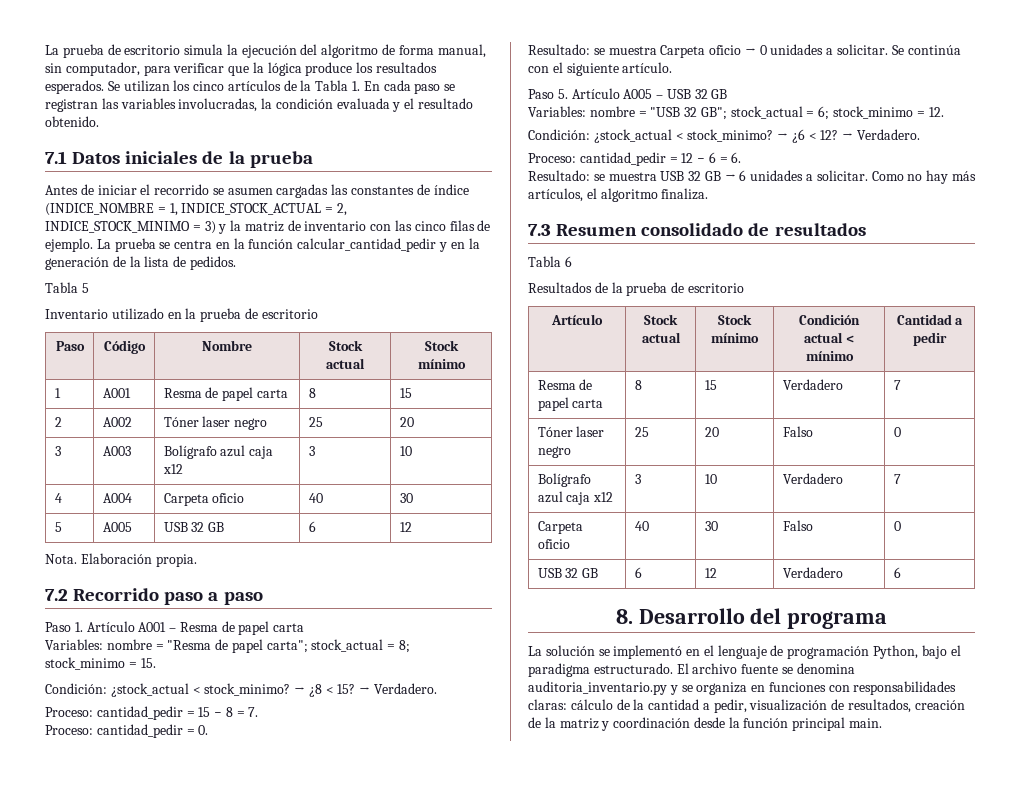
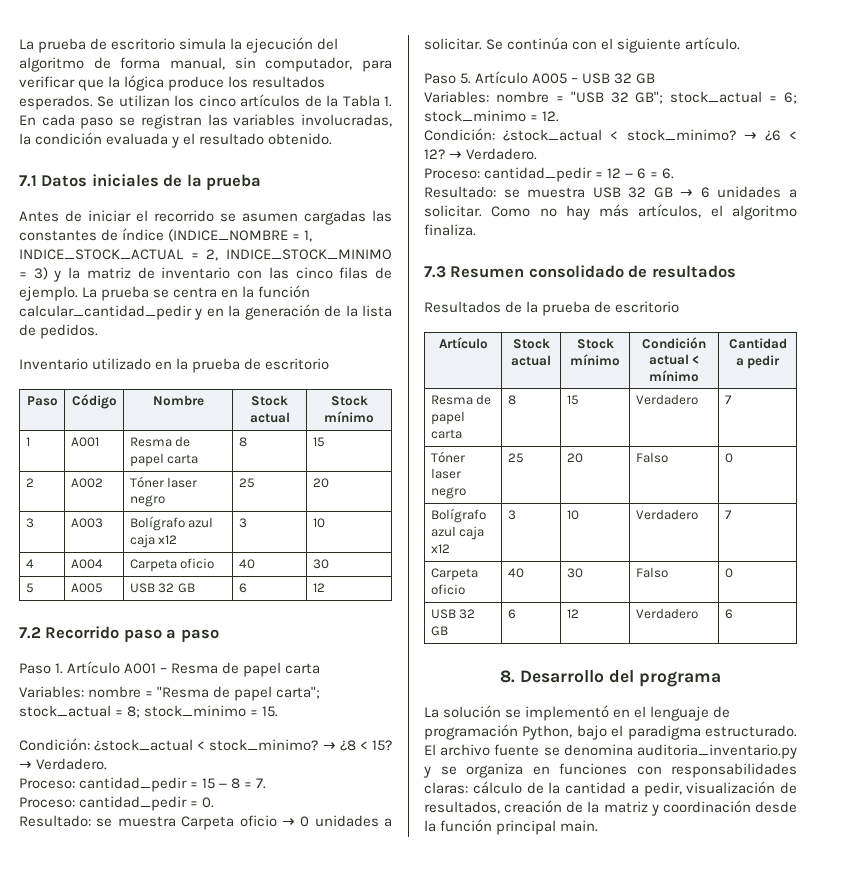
[45,282,89,293] // Tabla 5 -> (99, 331) none
[45,553,197,567] // Nota. Elaboración propia. -> (325, 587) none
[528,256,572,267] // Tabla 6 -> (736, 271) none

